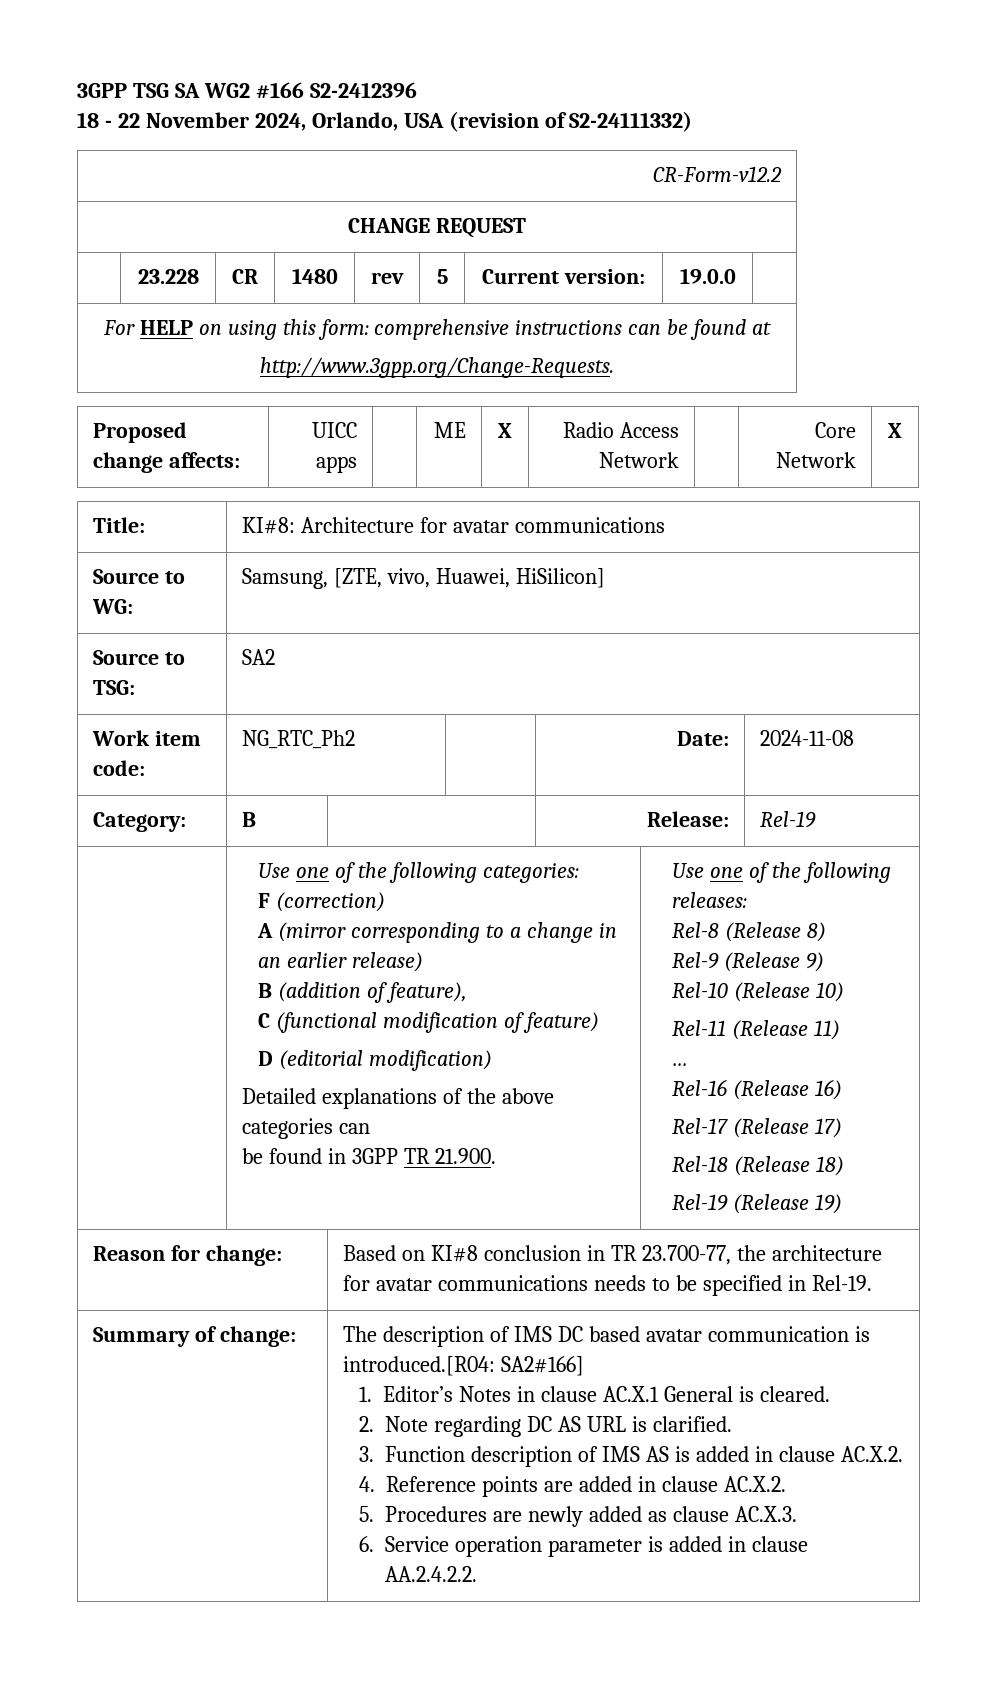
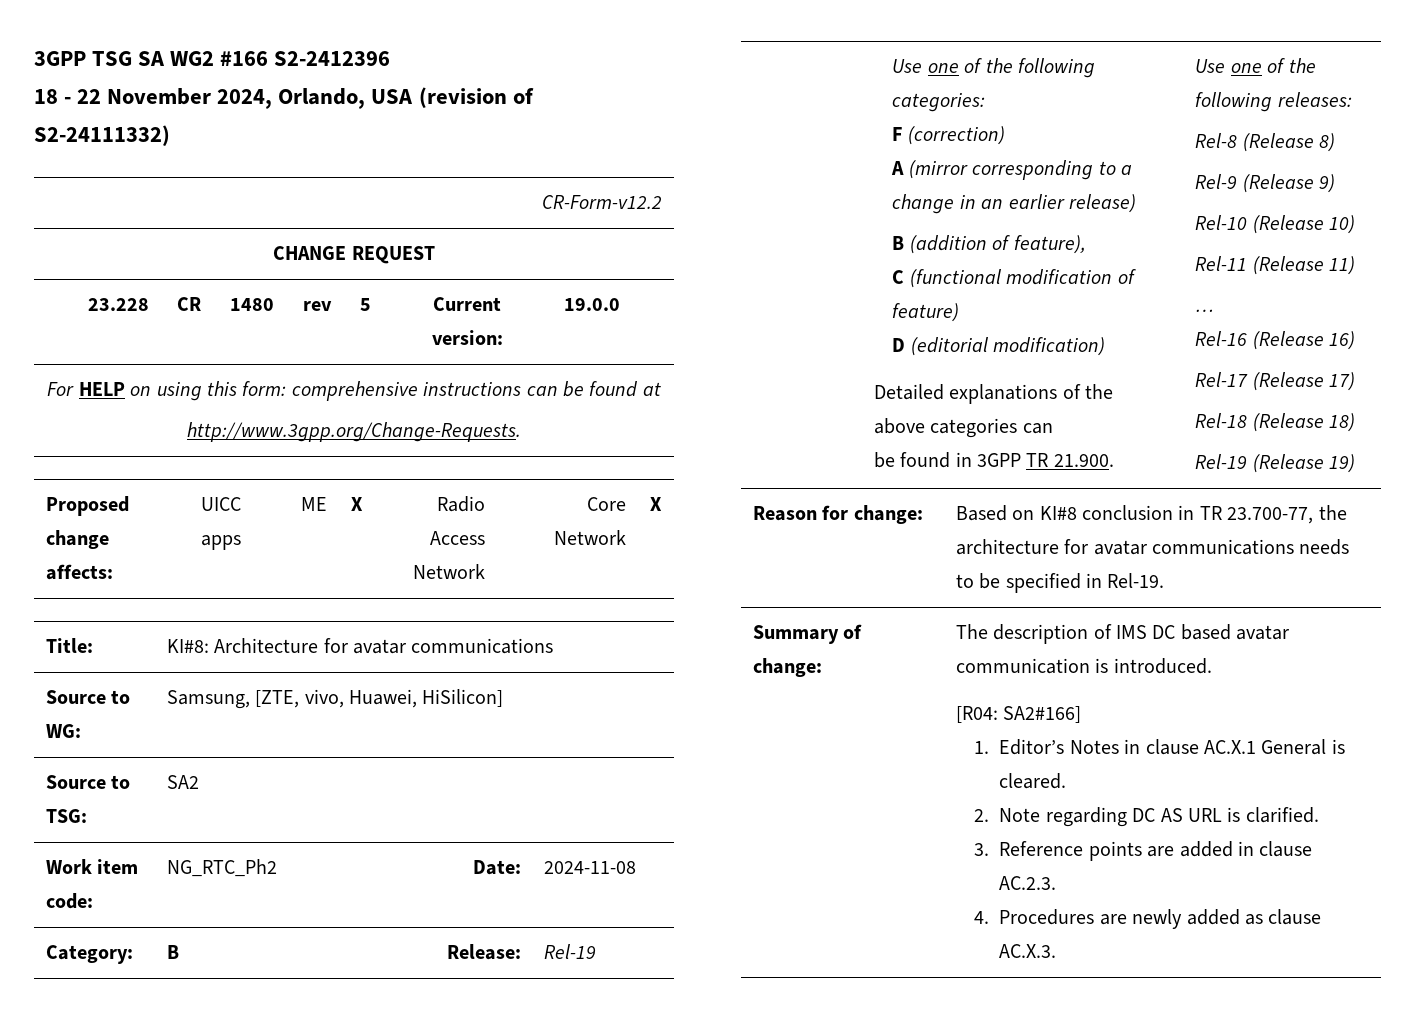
[343,1356,496,1376] introduced.[R04: -> [1113,658,1212,674] [955,706,998,723] introduced. // [R04:
[385,1446,903,1467] [359,1476,376,1492] Function description of IMS AS is added in clause AC.X.2. // 4. -> (990, 849) none
[723,1476,786,1492] [359,1506,375,1522] AC.X.2. // 5. -> [999,876,1057,890] [974,911,990,924] AC.2.3. // 4.
[359,1536,808,1557] [385,1566,478,1582] // 6. Service operation parameter is added in clause AA.2.4.2.2. -> (1057, 951) none

